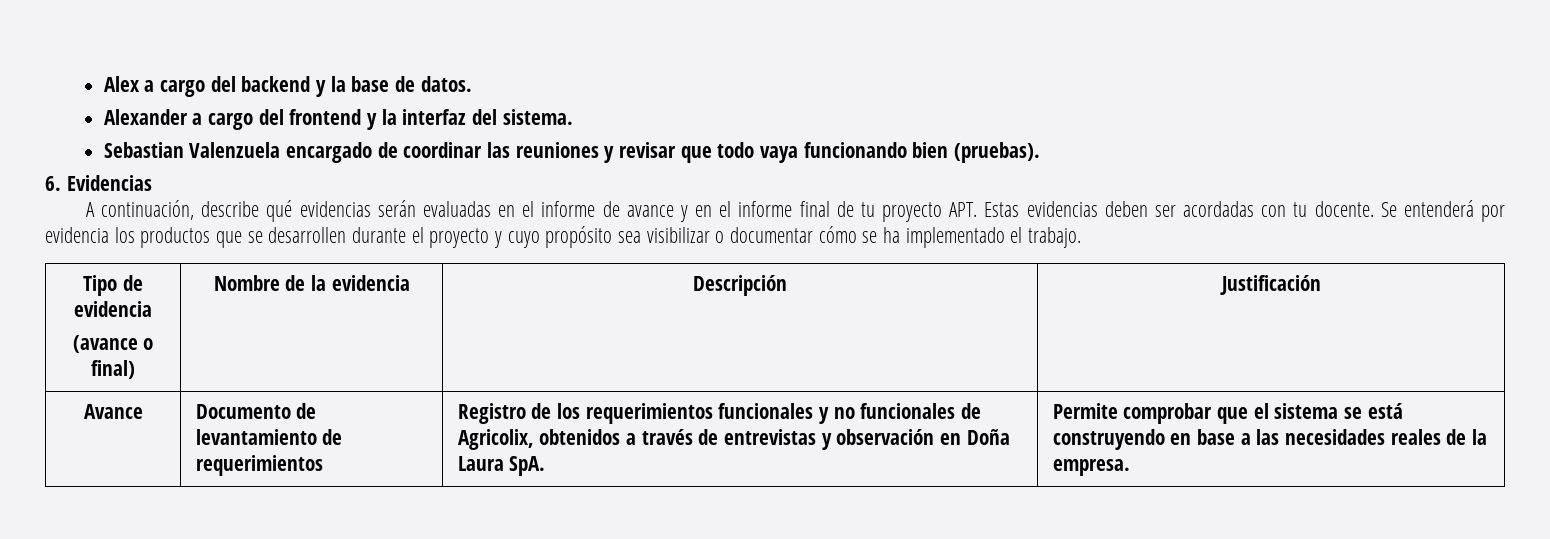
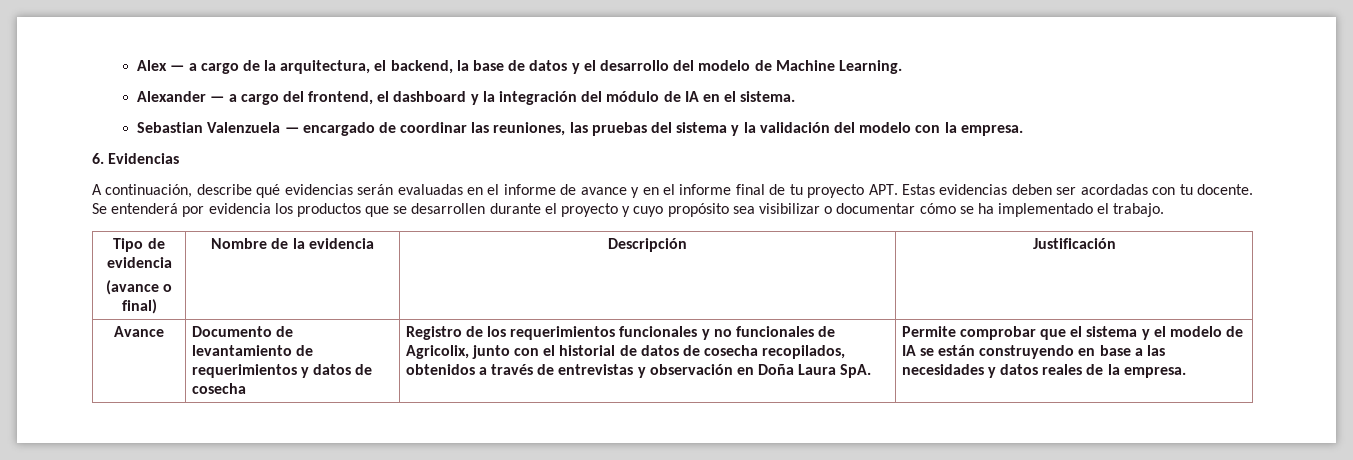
[144,76,472,97] [103,109,497,130] a cargo del backend y la base de datos. // Alexander a cargo del frontend y la interfaz del -> [170,60,902,74] [137,91,737,105] — a cargo de la arquitectura, el backend, la base de datos y el desarrollo del modelo de Machine Learning. // Alexander — a cargo del frontend, el dashboard y la integración del módulo de IA en el
(281, 150) none -> [284,127,299,133] —
[515,142,1040,163] reuniones y revisar que todo vaya funcionando bien (pruebas). -> [493,122,1023,136] reuniones, las pruebas del sistema y la validación del modelo con la empresa.
(323, 465) none -> [300,364,373,378] [191,383,246,394] y datos de cosecha
(534, 439) none -> [471,345,846,359] junto con el historial de datos de cosecha recopilados,
[1343,403,1403,419] se está -> [1141,326,1244,340] [901,345,975,356] y el modelo de IA se están
(1385, 437) none -> [987,364,1038,378] y datos

